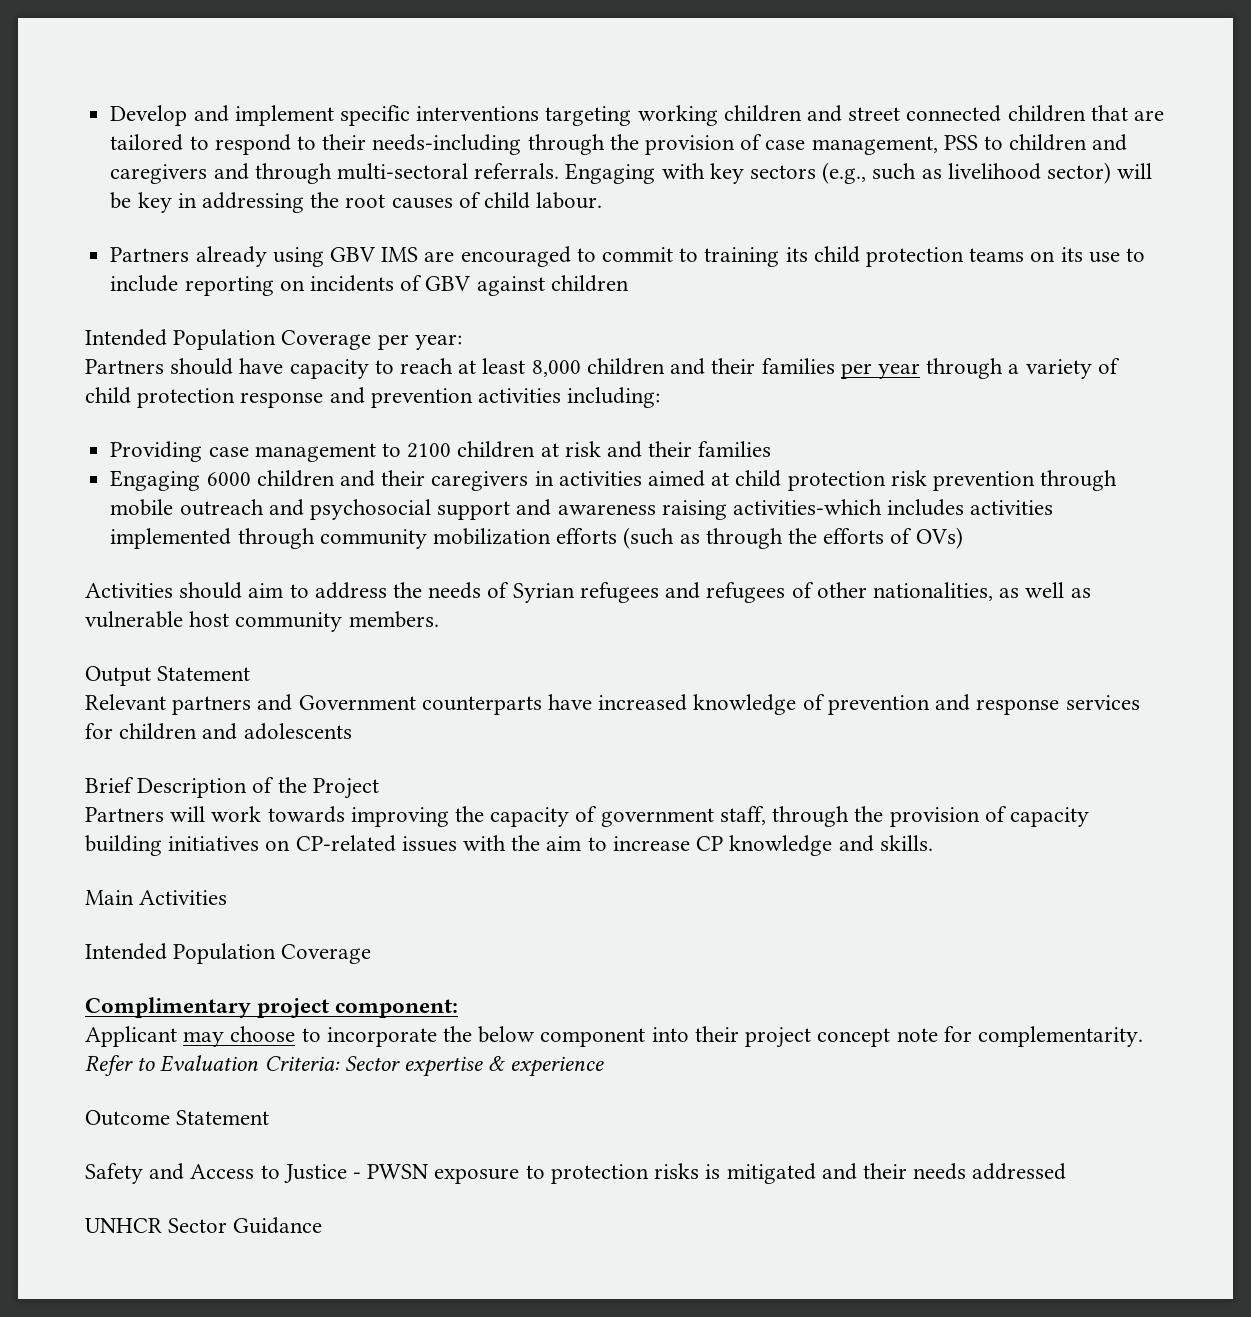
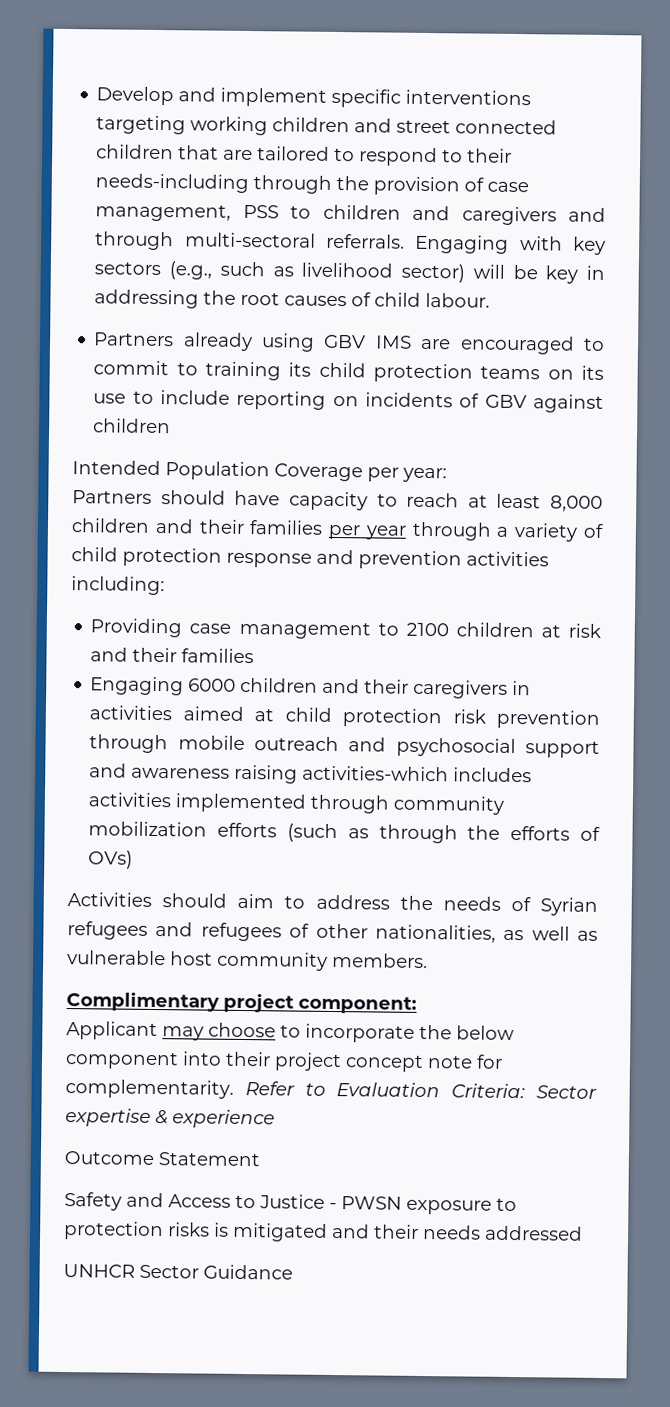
[85,666,251,686] [85,694,1140,715] [85,723,352,740] [85,777,379,799] [85,806,1089,827] [85,835,933,856] [85,890,228,905] [85,943,372,964] // Output Statement // Relevant partners and Government counterparts have increased knowledge of prevention and response services for children and adolescents // Brief Description of the Project // Partners will work towards improving the capacity of government staff, through the provision of capacity building initiatives on CP-related issues with the aim to increase CP knowledge and skills. // Main Activities // Intended Population Coverage -> (428, 960) none

